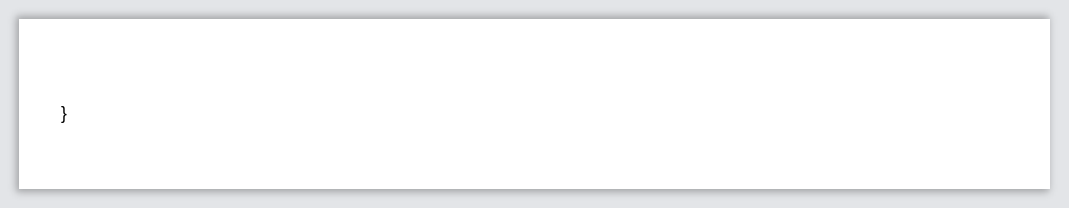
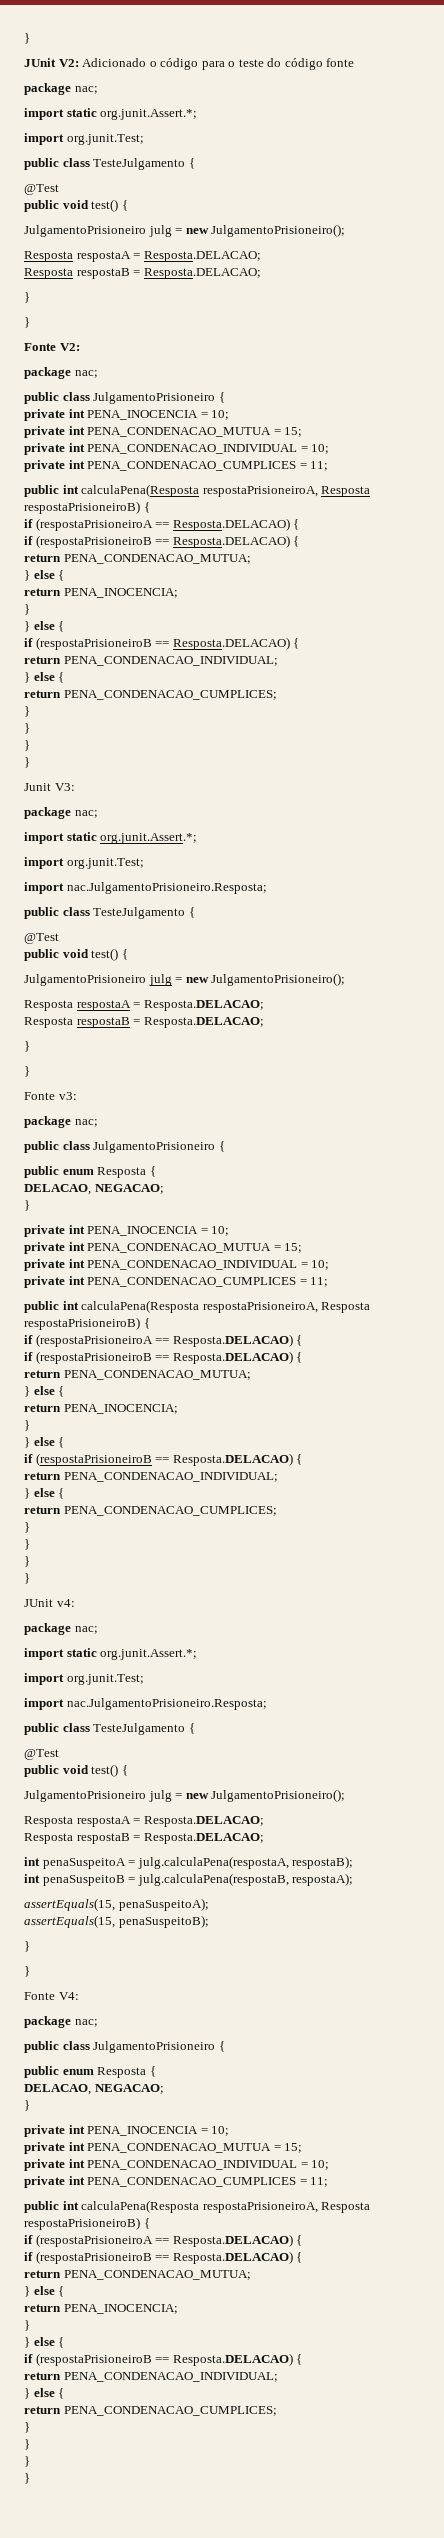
[61,106,67,123] } -> [24,33,30,44] [24,58,355,70] [24,83,98,95] [24,108,198,120] [24,133,144,145] [24,158,195,170] [24,184,59,195] [24,199,128,212] [24,224,346,237] [24,251,261,262] [24,268,261,279] [24,292,30,303] [24,317,30,328] [24,343,80,351] [24,367,98,379] [24,392,225,404] [24,409,230,421] [24,426,303,438] [24,443,330,455] [24,460,329,472] [24,484,371,497] [24,501,150,514] [24,518,300,531] [24,535,300,548] [24,554,251,564] [24,570,65,581] [24,588,178,598] [24,604,30,615] [24,621,65,632] [24,637,300,650] [24,656,278,666] [24,672,65,683] [24,690,277,700] [24,706,30,717] [24,723,30,734] [24,740,30,751] [24,757,30,768] [24,783,75,791] [24,807,98,819] [24,832,198,844] [24,857,144,869] [24,882,267,894] [24,907,195,919] [24,933,59,944] [24,948,128,961] [24,973,346,986] [24,1000,264,1011] [24,1017,264,1028] [24,1041,30,1052] [24,1066,30,1077] [24,1092,77,1100] [24,1116,98,1128] [24,1141,225,1153] [24,1166,156,1178] [24,1184,164,1195] [24,1200,30,1211] [24,1225,230,1237] [24,1242,303,1254] [24,1259,330,1271] [24,1276,329,1288] [24,1300,371,1313] [24,1317,150,1330] [24,1334,303,1347] [24,1351,303,1364] [24,1370,251,1380] [24,1386,65,1397] [24,1404,178,1414] [24,1420,30,1431] [24,1437,65,1448] [24,1453,303,1466] [24,1472,278,1482] [24,1488,65,1499] [24,1506,277,1516] [24,1522,30,1533] [24,1539,30,1550] [24,1556,30,1567] [24,1573,30,1584] [24,1599,75,1607] [24,1623,98,1635] [24,1648,198,1660] [24,1673,144,1685] [24,1698,267,1710] [24,1723,195,1735] [24,1749,59,1760] [24,1764,128,1777] [24,1789,346,1802] [24,1816,264,1827] [24,1833,264,1844] [24,1856,354,1869] [24,1873,354,1886] [24,1898,209,1911] [24,1915,209,1928] [24,1941,30,1952] [24,1966,30,1977] [24,1992,79,2000] [24,2016,98,2028] [24,2041,225,2053] [24,2066,156,2078] [24,2084,164,2095] [24,2100,30,2111] [24,2125,230,2137] [24,2142,303,2154] [24,2159,330,2171] [24,2176,329,2188] [24,2200,371,2213] [24,2217,150,2230] [24,2234,303,2247] [24,2251,303,2264] [24,2270,251,2280] [24,2286,65,2297] [24,2304,178,2314] [24,2320,30,2331] [24,2337,65,2348] [24,2353,303,2366] [24,2372,278,2382] [24,2388,65,2399] [24,2406,277,2416] [24,2422,30,2433] [24,2439,30,2450] [24,2456,30,2467] [24,2473,30,2484] } // JUnit V2: Adicionado o código para o teste do código fonte // package nac; // import static org.junit.Assert.*; // import org.junit.Test; // public class TesteJulgamento { // @Test // public void test() { // JulgamentoPrisioneiro julg = new JulgamentoPrisioneiro(); // Resposta respostaA = Resposta.DELACAO; // Resposta respostaB = Resposta.DELACAO; // } // } // Fonte V2: // package nac; // public class JulgamentoPrisioneiro { // private int PENA_INOCENCIA = 10; // private int PENA_CONDENACAO_MUTUA = 15; // private int PENA_CONDENACAO_INDIVIDUAL = 10; // private int PENA_CONDENACAO_CUMPLICES = 11; // public int calculaPena(Resposta respostaPrisioneiroA, Resposta respostaPrisioneiroB) { // if (respostaPrisioneiroA == Resposta.DELACAO) { // if (respostaPrisioneiroB == Resposta.DELACAO) { // return PENA_CONDENACAO_MUTUA; // } else { // return PENA_INOCENCIA; // } // } else { // if (respostaPrisioneiroB == Resposta.DELACAO) { // return PENA_CONDENACAO_INDIVIDUAL; // } else { // return PENA_CONDENACAO_CUMPLICES; // } // } // } // } // Junit V3: // package nac; // import static org.junit.Assert.*; // import org.junit.Test; // import nac.JulgamentoPrisioneiro.Resposta; // public class TesteJulgamento { // @Test // public void test() { // JulgamentoPrisioneiro julg = new JulgamentoPrisioneiro(); // Resposta respostaA = Resposta.DELACAO; // Resposta respostaB = Resposta.DELACAO; // } // } // Fonte v3: // package nac; // public class JulgamentoPrisioneiro { // public enum Resposta { // DELACAO, NEGACAO; // } // private int PENA_INOCENCIA = 10; // private int PENA_CONDENACAO_MUTUA = 15; // private int PENA_CONDENACAO_INDIVIDUAL = 10; // private int PENA_CONDENACAO_CUMPLICES = 11; // public int calculaPena(Resposta respostaPrisioneiroA, Resposta respostaPrisioneiroB) { // if (respostaPrisioneiroA == Resposta.DELACAO) { // if (respostaPrisioneiroB == Resposta.DELACAO) { // return PENA_CONDENACAO_MUTUA; // } else { // return PENA_INOCENCIA; // } // } else { // if (respostaPrisioneiroB == Resposta.DELACAO) { // return PENA_CONDENACAO_INDIVIDUAL; // } else { // return PENA_CONDENACAO_CUMPLICES; // } // } // } // } // JUnit v4: // package nac; // import static org.junit.Assert.*; // import org.junit.Test; // import nac.JulgamentoPrisioneiro.Resposta; // public class TesteJulgamento { // @Test // public void test() { // JulgamentoPrisioneiro julg = new JulgamentoPrisioneiro(); // Resposta respostaA = Resposta.DELACAO; // Resposta respostaB = Resposta.DELACAO; // int penaSuspeitoA = julg.calculaPena(respostaA, respostaB); // int penaSuspeitoB = julg.calculaPena(respostaB, respostaA); // assertEquals(15, penaSuspeitoA); // assertEquals(15, penaSuspeitoB); // } // } // Fonte V4: // package nac; // public class JulgamentoPrisioneiro { // public enum Resposta { // DELACAO, NEGACAO; // } // private int PENA_INOCENCIA = 10; // private int PENA_CONDENACAO_MUTUA = 15; // private int PENA_CONDENACAO_INDIVIDUAL = 10; // private int PENA_CONDENACAO_CUMPLICES = 11; // public int calculaPena(Resposta respostaPrisioneiroA, Resposta respostaPrisioneiroB) { // if (respostaPrisioneiroA == Resposta.DELACAO) { // if (respostaPrisioneiroB == Resposta.DELACAO) { // return PENA_CONDENACAO_MUTUA; // } else { // return PENA_INOCENCIA; // } // } else { // if (respostaPrisioneiroB == Resposta.DELACAO) { // return PENA_CONDENACAO_INDIVIDUAL; // } else { // return PENA_CONDENACAO_CUMPLICES; // } // } // } // }

